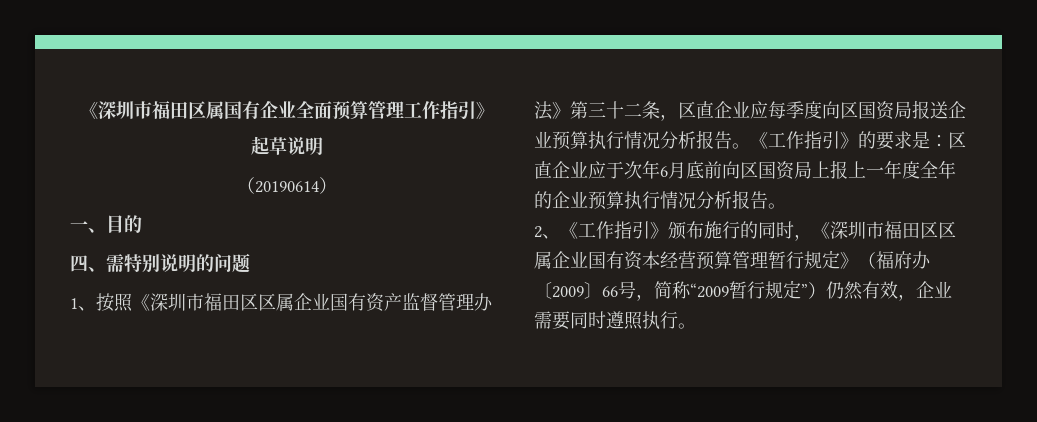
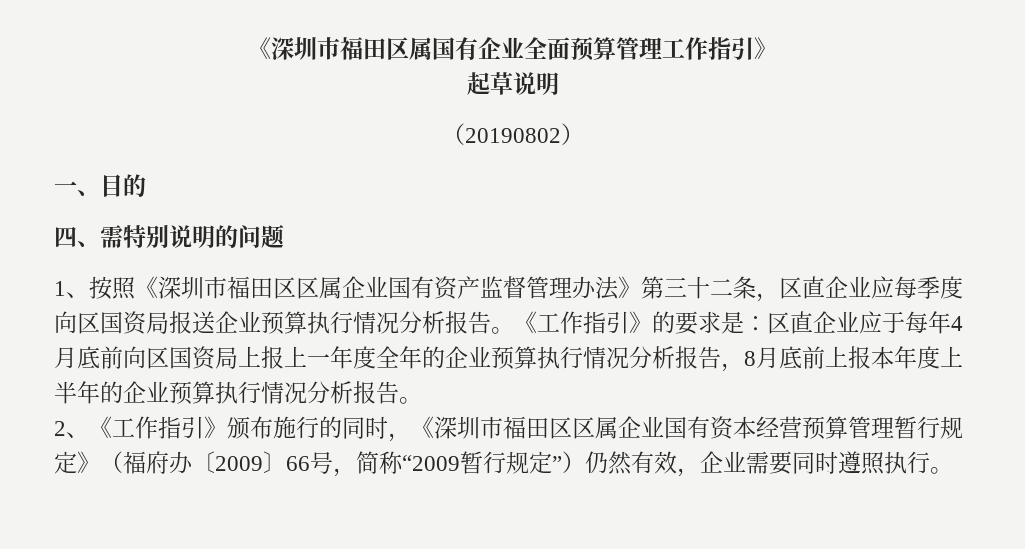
[254,181,319,193] 20190614 -> [464,128,561,143] 20190802
[624,160,668,179] 次年6 -> [905,311,963,334] 每年4
(768, 200) none -> [721,346,963,372] [54,381,399,405] ，8月底前上报本年度上半年的企业预算执行情况分析报告

